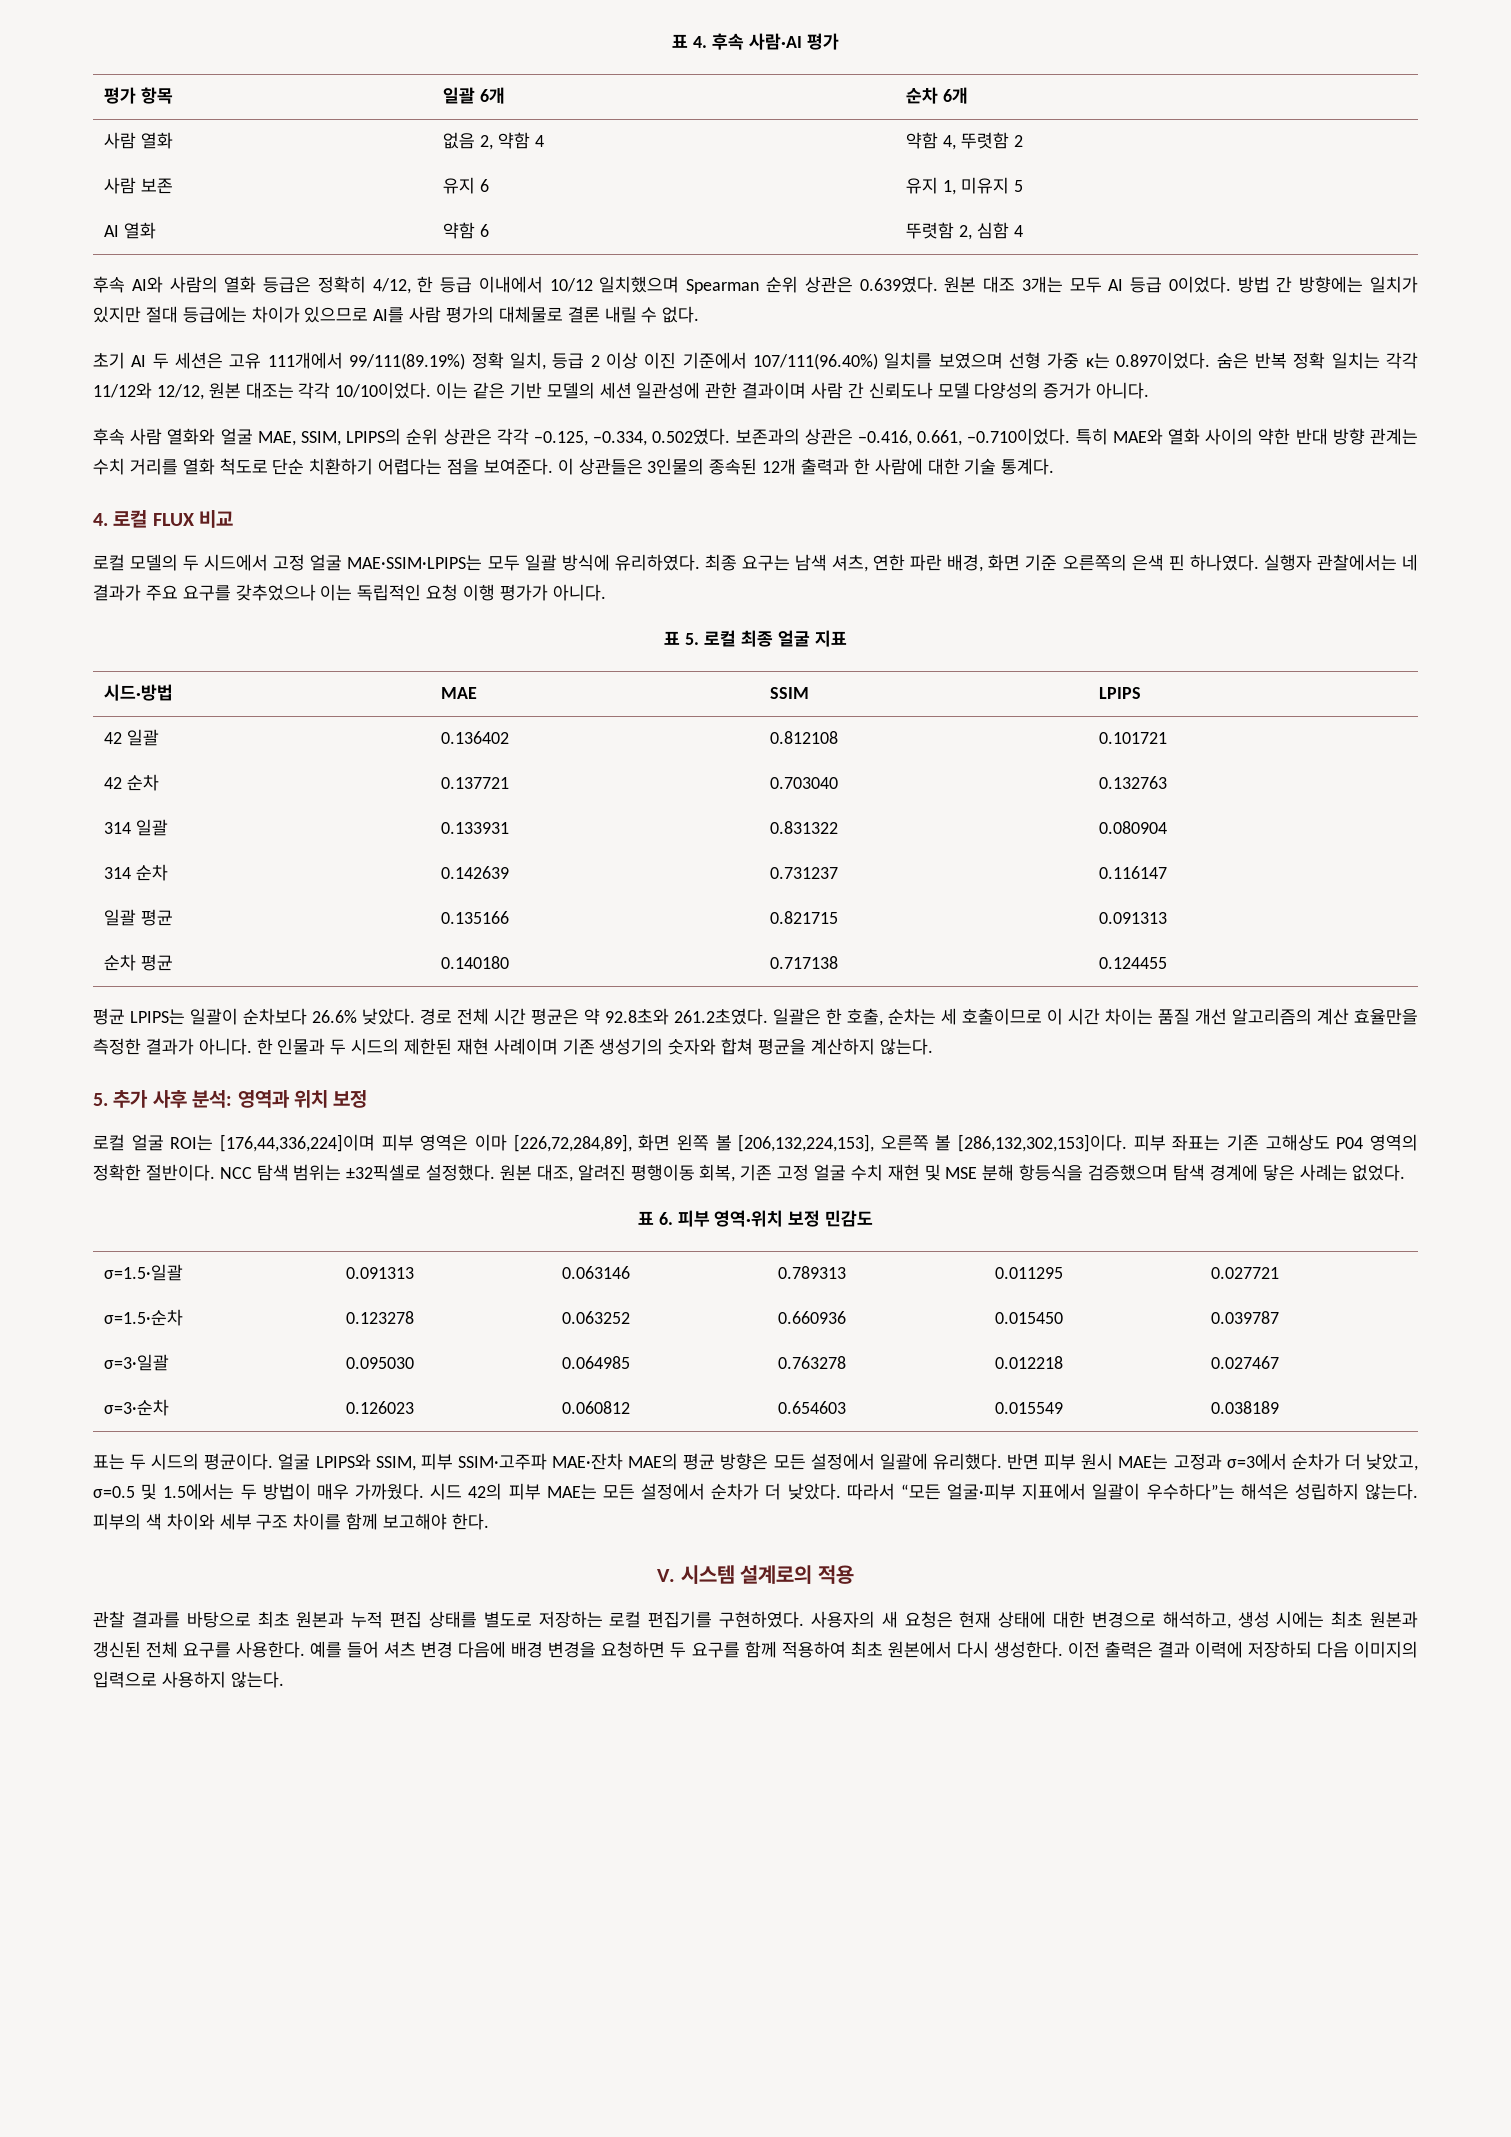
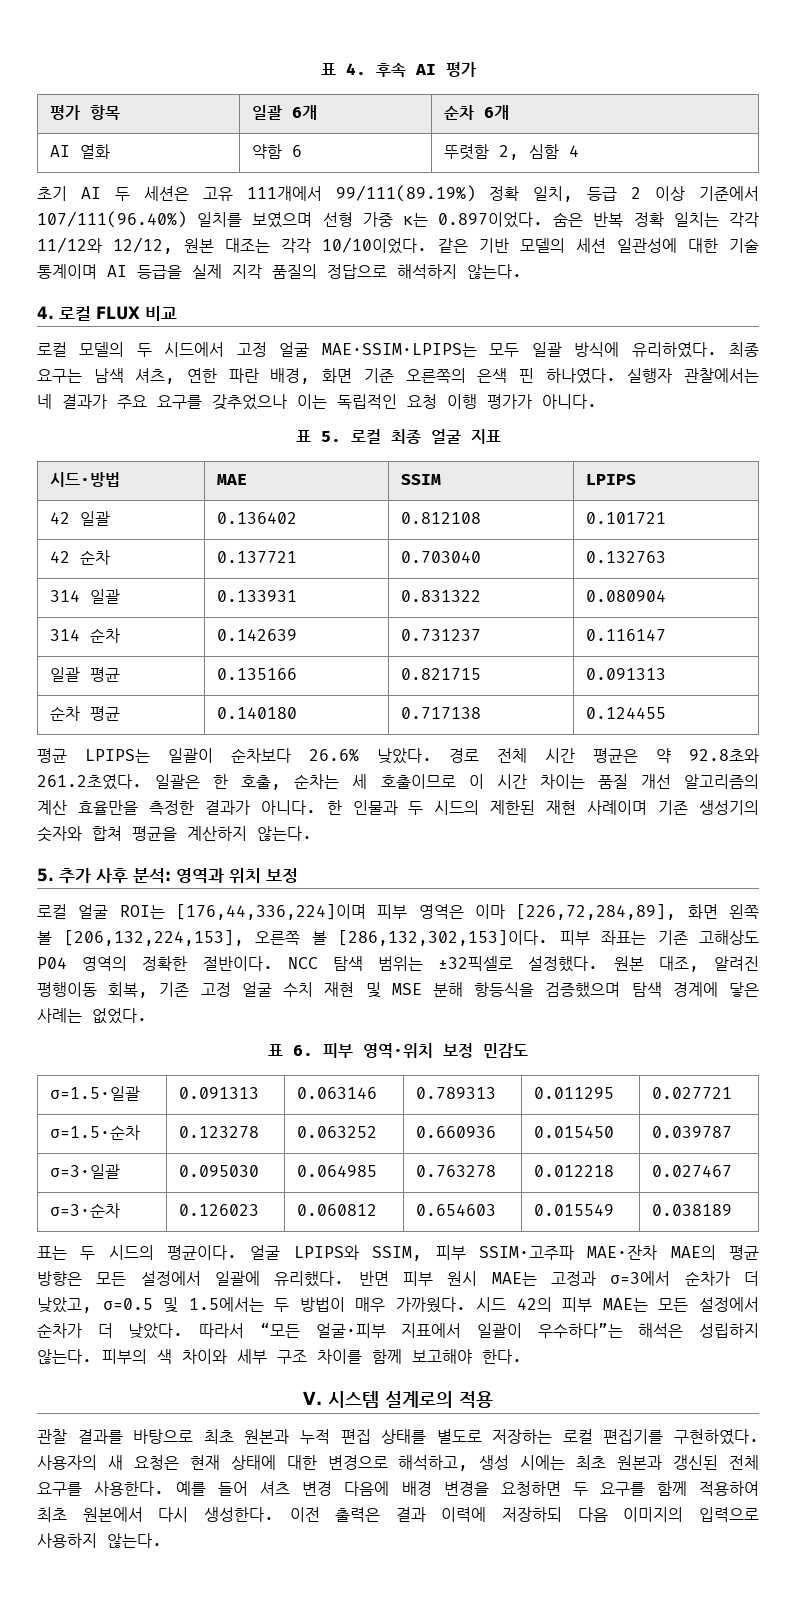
[748,33,802,50] 사람·AI -> [414,64,436,75] AI
[104,132,174,149] [443,132,545,150] [906,132,1024,150] [104,177,174,194] [443,177,490,194] [906,177,1024,195] // 사람 열화 | 없음 2, 약함 4 | 약함 4, 뚜렷함 2 // 사람 보존 | 유지 6 | 유지 1, 미유지 5 -> (509, 112) none
[93,276,1418,294] [93,306,700,323] // 후속 AI와 사람의 열화 등급은 정확히 4/12, 한 등급 이내에서 10/12 일치했으며 Spearman 순위 상관은 0.639였다. 원본 대조 3개는 모두 AI 등급 0이었다. 방법 간 방향에는 일치가 있지만 절대 등급에는 차이가 있으므로 AI를 사람 평가의 대체물로 결론 내릴 수 없다. -> (579, 151) none
[644,352,677,369] 이진 -> (686, 193) none
[436,382,469,399] 이는 -> (427, 245) none
[705,382,1150,399] [93,428,1419,446] [93,458,1055,475] 관한 결과이며 사람 간 신뢰도나 모델 다양성의 증거가 아니다. // 후속 사람 열화와 얼굴 MAE, SSIM, LPIPS의 순위 상관은 각각 −0.125, −0.334, 0.502였다. 보존과의 상관은 −0.416, 0.661, −0.710이었다. 특히 MAE와 열화 사이의 약한 반대 방향 관계는 수치 거리를 열화 척도로 단순 치환하기 어렵다는 점을 보여준다. 이 상관들은 3인물의 종속된 12개 출력과 한 사람에 대한 기술 통계다. -> [688,238,759,253] [37,264,522,279] 대한 기술 통계이며 AI 등급을 실제 지각 품질의 정답으로 해석하지 않는다.

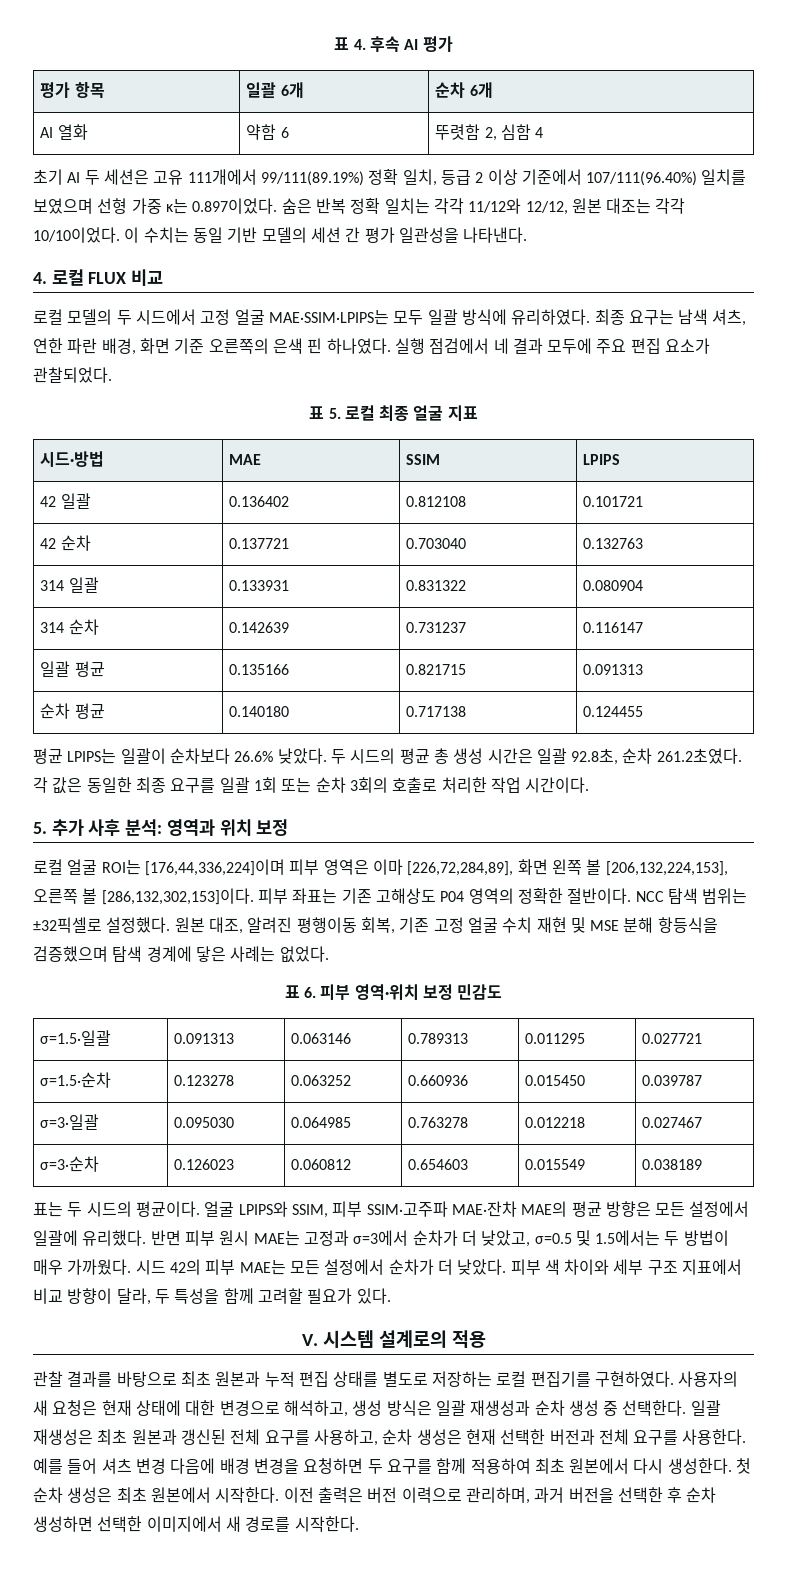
[438,238,759,253] [37,264,522,279] 같은 기반 모델의 세션 일관성에 대한 기술 통계이며 AI 등급을 실제 지각 품질의 정답으로 해석하지 않는다. -> [124,227,528,243] 이 수치는 동일 기반 모델의 세션 간 평가 일관성을 나타낸다.
[627,368,759,383] [37,394,597,410] 실행자 관찰에서는 네 결과가 주요 요구를 갖추었으나 이는 독립적인 요청 이행 평가가 아니다. -> [394,338,711,354] [33,367,112,383] 실행 점검에서 네 결과 모두에 주요 편집 요소가 관찰되었다.
[449,748,759,763] [37,774,759,790] [37,800,759,815] [37,826,312,842] 경로 전체 시간 평균은 약 92.8초와 261.2초였다. 일괄은 한 호출, 순차는 세 호출이므로 이 시간 차이는 품질 개선 알고리즘의 계산 효율만을 측정한 결과가 아니다. 한 인물과 두 시드의 제한된 재현 사례이며 기존 생성기의 숫자와 합쳐 평균을 계산하지 않는다. -> [330,748,742,765] [33,777,590,794] 두 시드의 평균 총 생성 시간은 일괄 92.8초, 순차 261.2초였다. 각 값은 동일한 최종 요구를 일괄 1회 또는 순차 3회의 호출로 처리한 작업 시간이다.
[199,1323,759,1338] [37,1349,522,1364] 따라서 “모든 얼굴·피부 지표에서 일괄이 우수하다”는 해석은 성립하지 않는다. 피부의 색 차이와 세부 구조 차이를 함께 보고해야 한다. -> [510,1259,743,1275] [33,1288,391,1305] 피부 색 차이와 세부 구조 지표에서 비교 방향이 달라, 두 특성을 함께 고려할 필요가 있다.
[520,1455,566,1470] 시에는 -> [386,1400,721,1416] [33,1429,93,1445] 방식은 일괄 재생성과 순차 생성 중 선택한다. 일괄 재생성은
(82, 1489) none -> [313,1429,679,1446] 사용하고, 순차 생성은 현재 선택한 버전과 전체 요구를
[289,1507,759,1522] [37,1533,162,1548] 이전 출력은 결과 이력에 저장하되 다음 이미지의 입력으로 사용하지 않는다. -> [736,1458,752,1474] [33,1487,717,1504] [33,1516,359,1532] 첫 순차 생성은 최초 원본에서 시작한다. 이전 출력은 버전 이력으로 관리하며, 과거 버전을 선택한 후 순차 생성하면 선택한 이미지에서 새 경로를 시작한다.

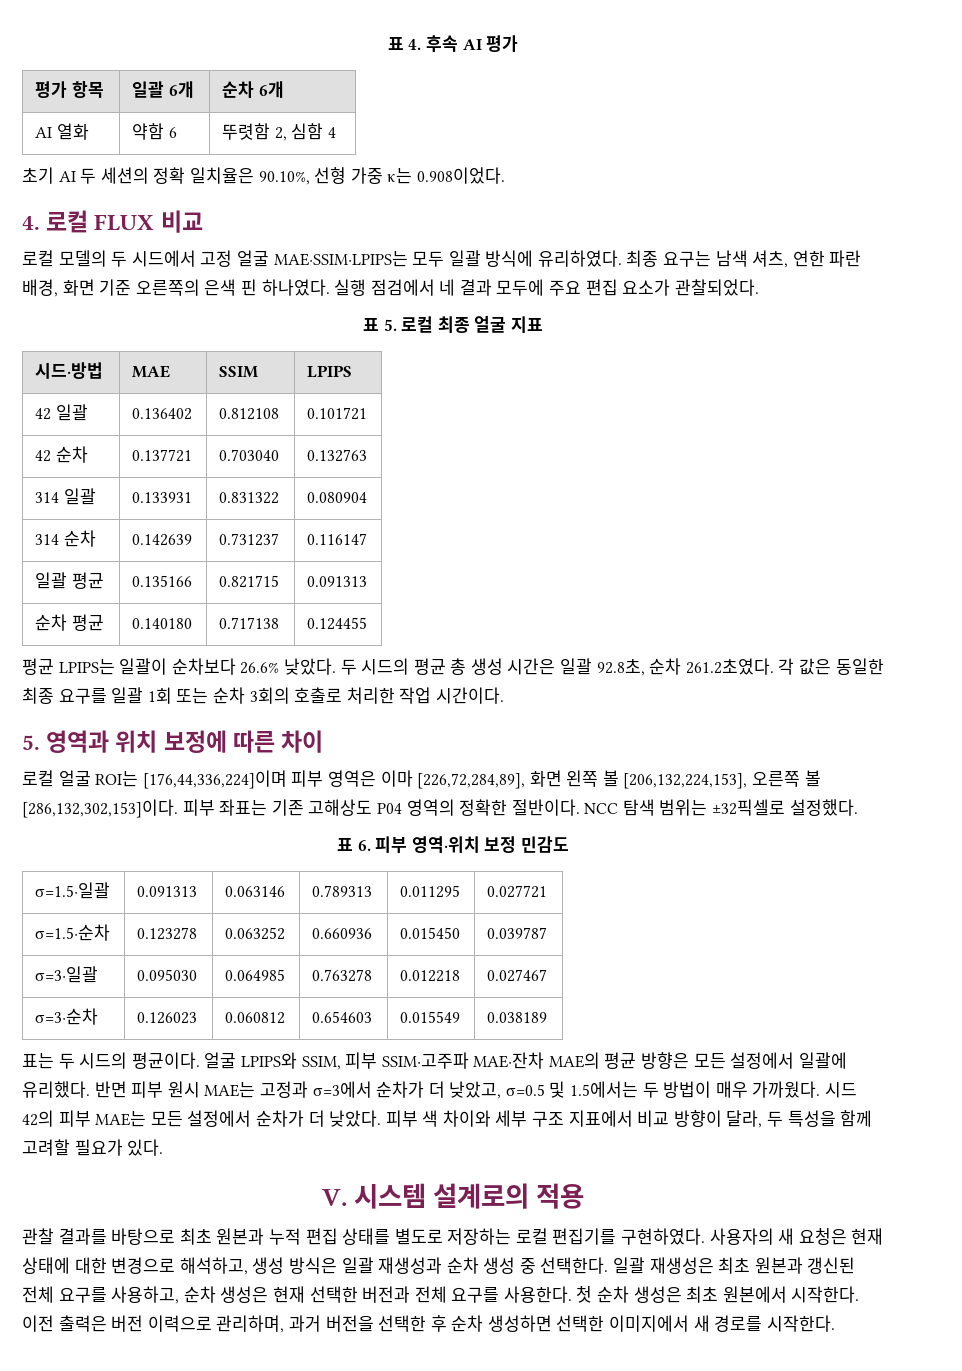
[103,169,747,186] [33,198,686,215] [33,227,528,243] 세션은 고유 111개에서 99/111(89.19%) 정확 일치, 등급 2 이상 기준에서 107/111(96.40%) 일치를 보였으며 선형 가중 κ는 0.897이었다. 숨은 반복 정확 일치는 각각 11/12와 12/12, 원본 대조는 각각 10/10이었다. 이 수치는 동일 기반 모델의 세션 간 평가 일관성을 나타낸다. -> [100,167,505,185] 세션의 정확 일치율은 90.10%, 선형 가중 κ는 0.908이었다.
[51,819,289,836] 추가 사후 분석: 영역과 위치 보정 -> [46,730,324,753] 영역과 위치 보정에 따른 차이
[174,917,718,934] [33,946,329,963] 원본 대조, 알려진 평행이동 회복, 기존 고정 얼굴 수치 재현 및 MSE 분해 항등식을 검증했으며 탐색 경계에 닿은 사례는 없었다. -> (858, 807) none
[33,1458,732,1474] 예를 들어 셔츠 변경 다음에 배경 변경을 요청하면 두 요구를 함께 적용하여 최초 원본에서 다시 생성한다. -> (572, 1294) none

